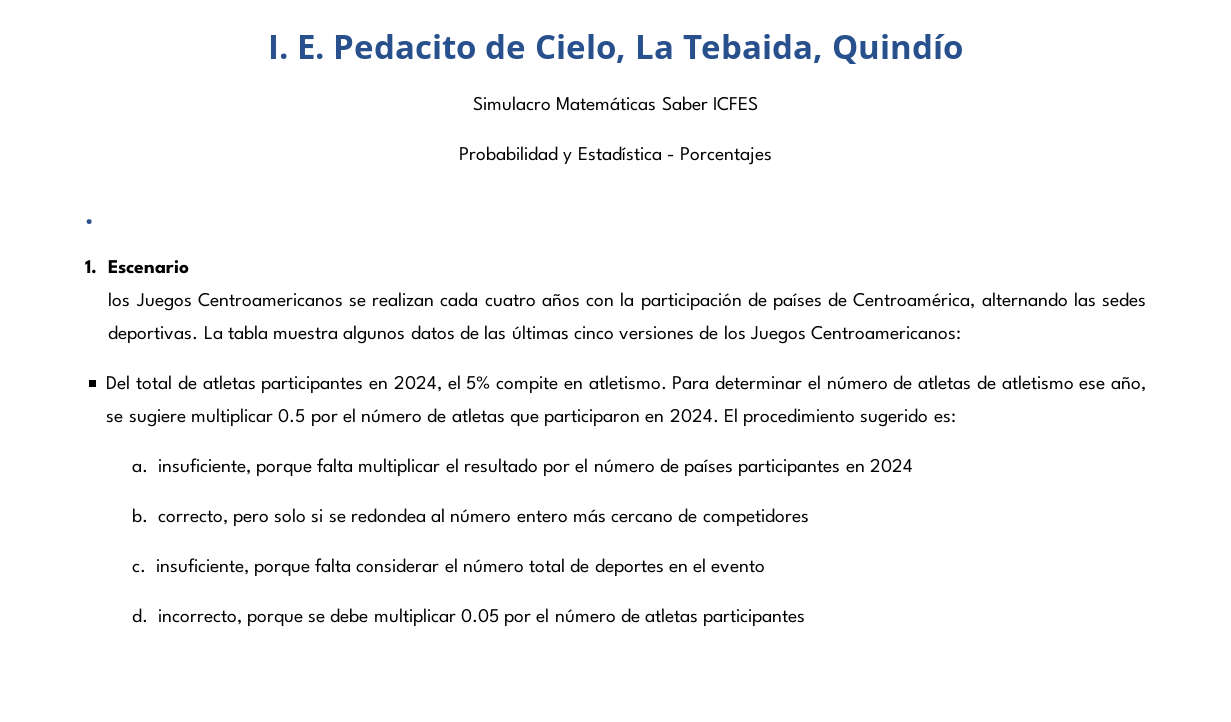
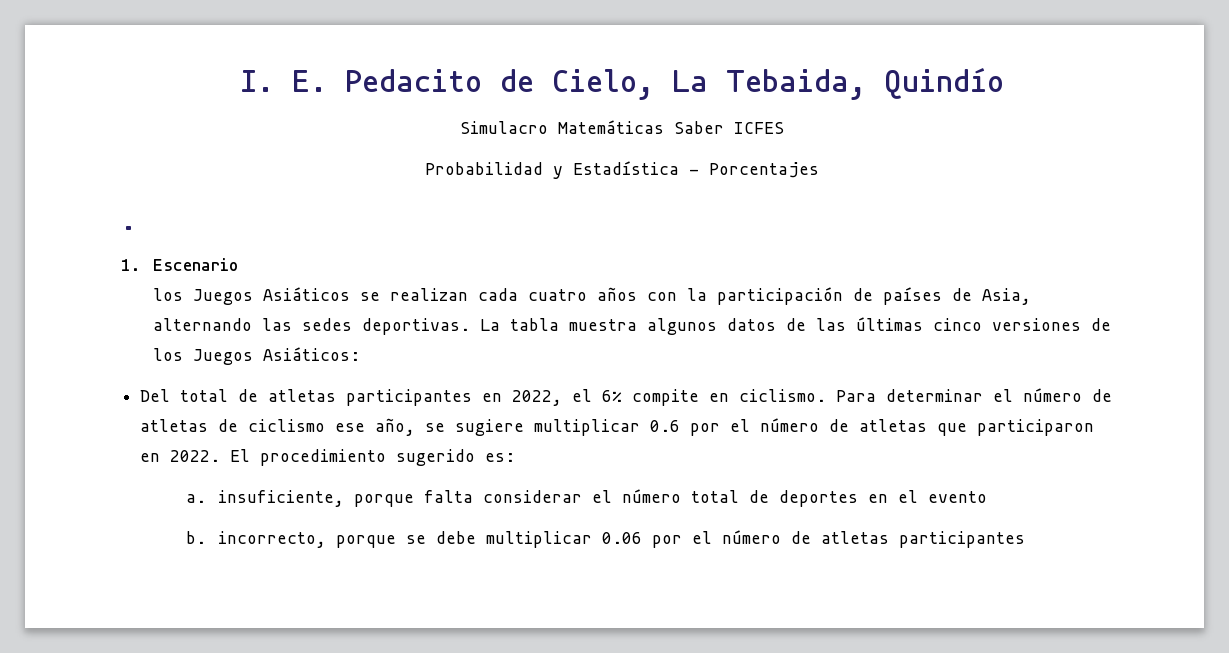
[197,292,343,307] Centroamericanos -> [263,287,351,301] Asiáticos
[853,292,976,309] Centroamérica, -> [982,288,1032,305] Asia,
[811,325,962,340] Centroamericanos: -> [263,347,361,361] Asiáticos:
[393,375,491,392] 2024, el 5% -> [512,389,623,406] 2022, el 6%
[588,375,667,390] atletismo. -> [739,389,827,402] ciclismo.
[1001,375,1074,390] atletismo -> [248,419,326,432] ciclismo
[278,408,306,423] 0.5 -> [650,420,681,432] 0.6
[669,408,719,423] 2024. -> [170,450,221,462] 2022.
[358,458,913,477] [131,508,809,527] [131,558,352,577] multiplicar el resultado por el número de países participantes en 2024 // b. correcto, pero solo si se redondea al número entero más cercano de competidores // c. insuficiente, porque falta -> (474, 496) none
[131,608,148,623] d. -> [185,531,206,544] b.
[460,608,499,623] 0.05 -> [602,532,643,544] 0.06

